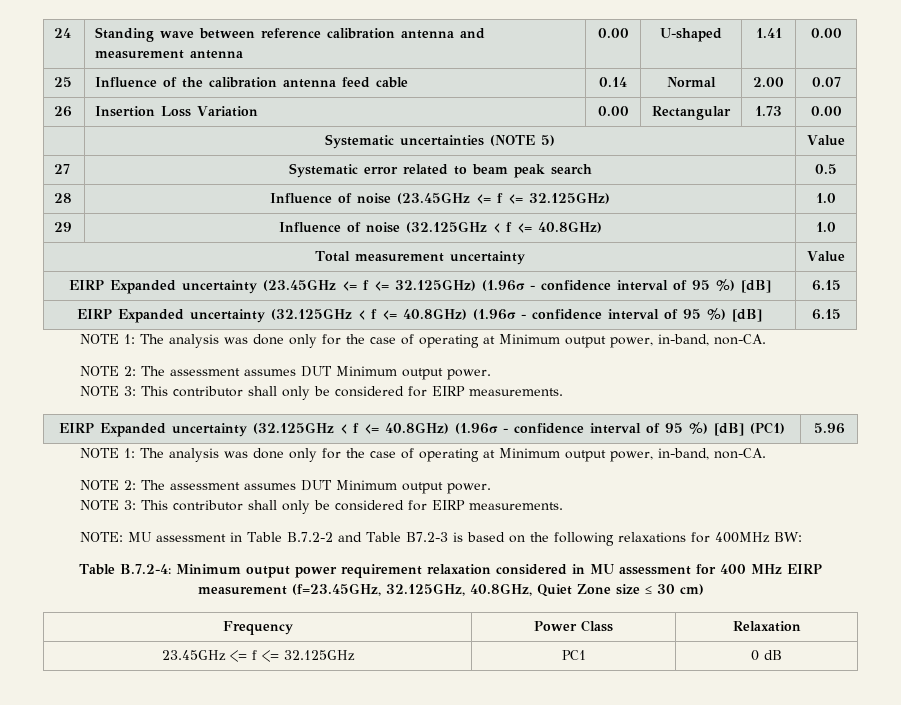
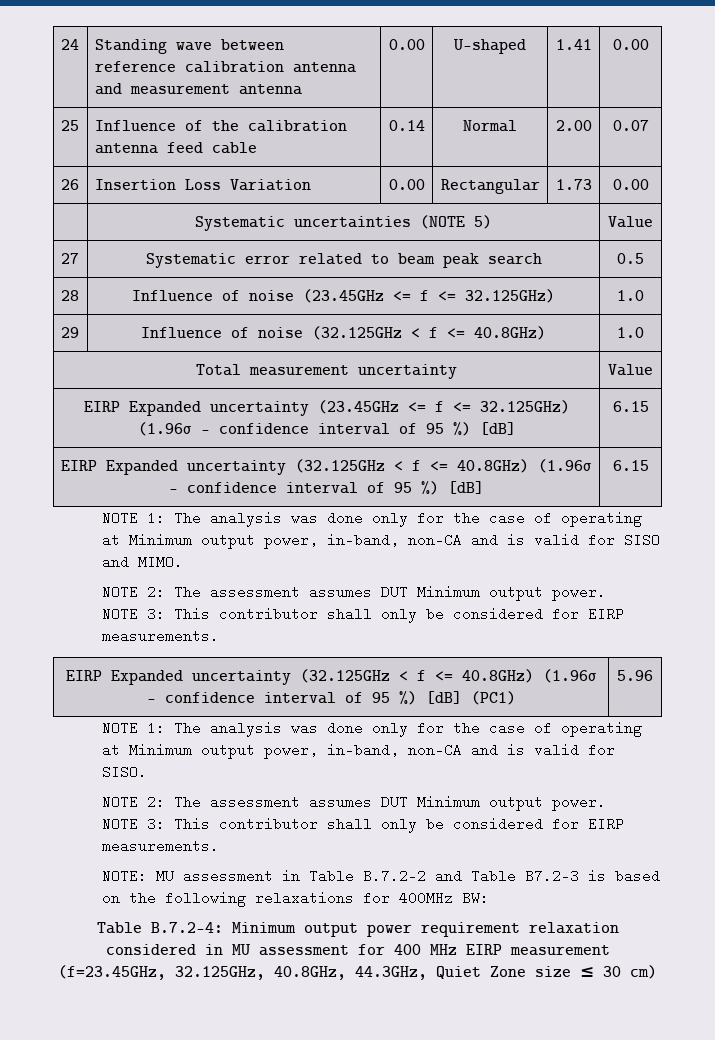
[714,334,767,345] non-CA. -> [407,533,660,547] [101,555,183,569] non-CA and is valid for SISO and MIMO.
[714,448,767,459] non-CA. -> [407,743,615,757] [101,765,147,779] non-CA and is valid for SISO.
(532, 589) none -> [355,966,427,980] 44.3GHz,
[222,621,293,635] [534,620,613,632] [732,621,801,632] [161,650,355,662] [561,650,586,660] [751,650,782,661] // Frequency | Power Class | Relaxation // 23.45GHz <= f <= 32.125GHz | PC1 | 0 dB -> (657, 972) none

